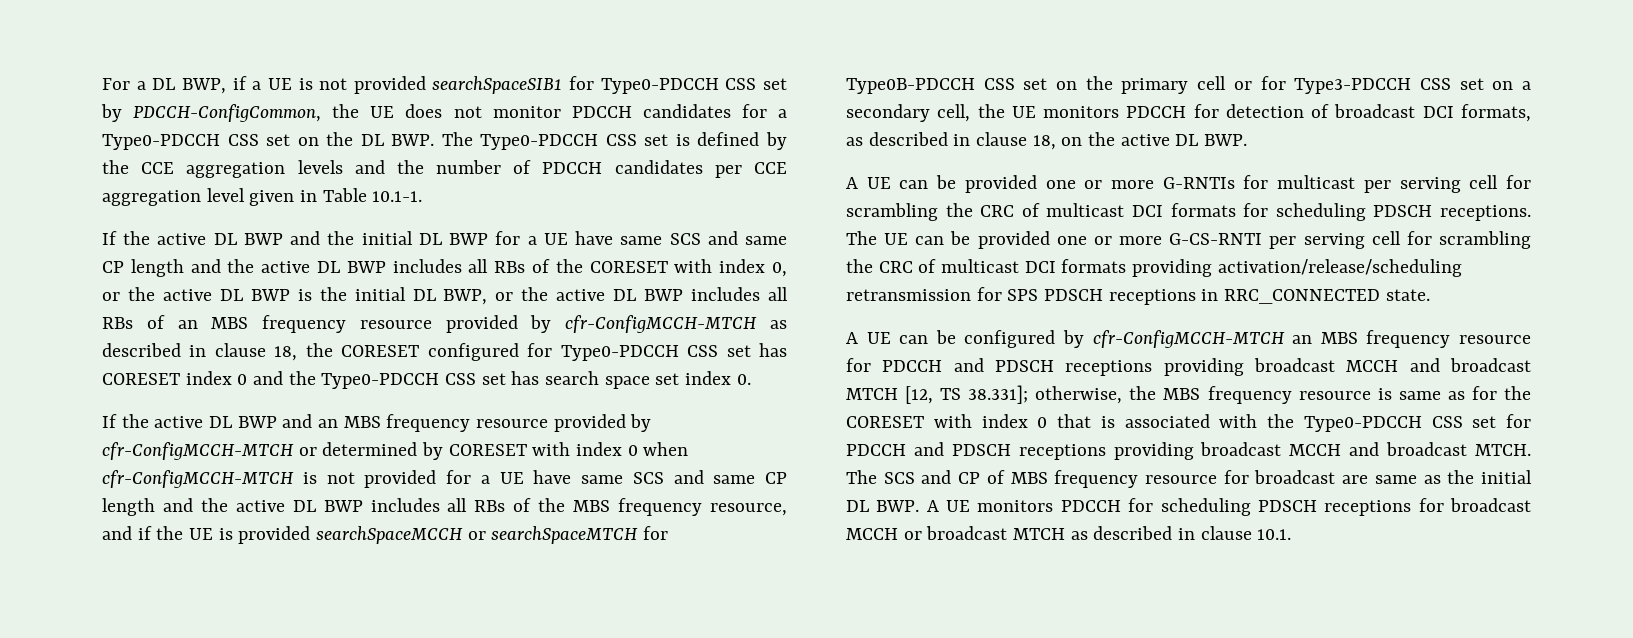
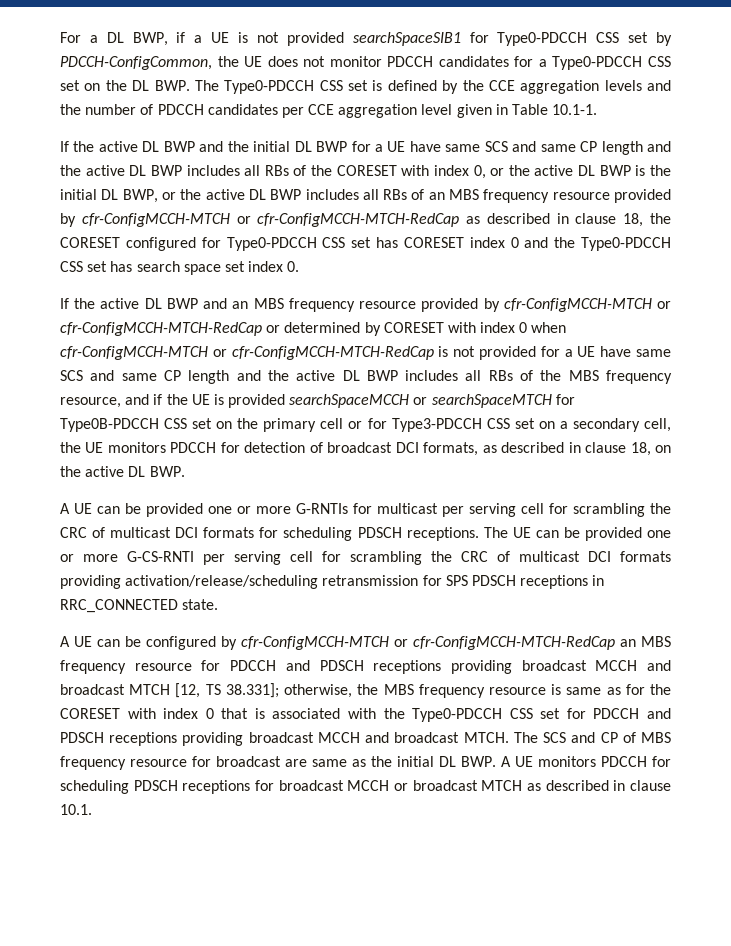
(758, 324) none -> [236,213,460,227] or cfr-ConfigMCCH-MTCH-RedCap
(317, 451) none -> [60,322,281,336] cfr-ConfigMCCH-MTCH-RedCap or
(294, 479) none -> [212,346,434,360] or cfr-ConfigMCCH-MTCH-RedCap
(1285, 339) none -> [394,636,615,650] or cfr-ConfigMCCH-MTCH-RedCap

